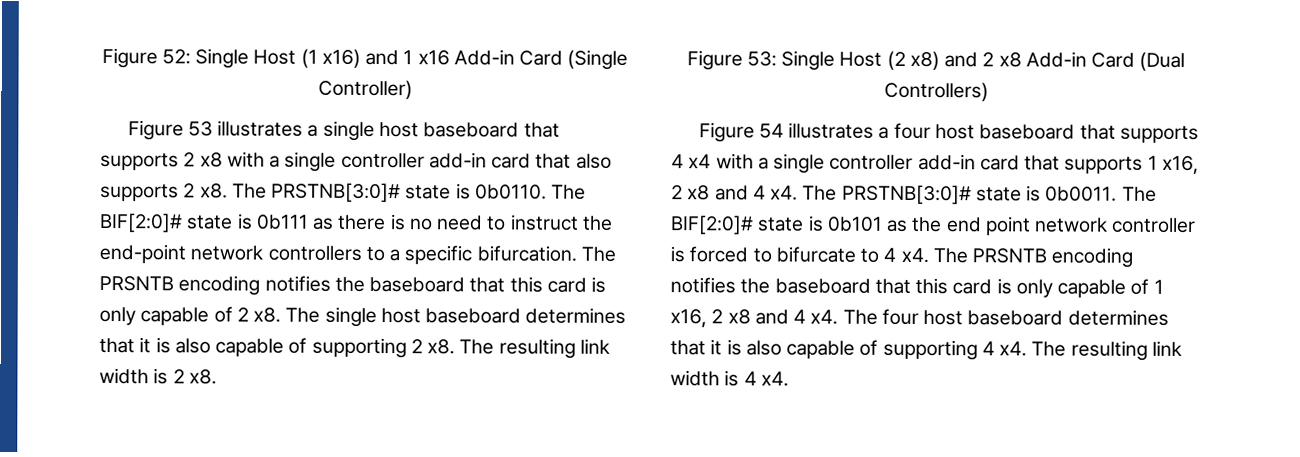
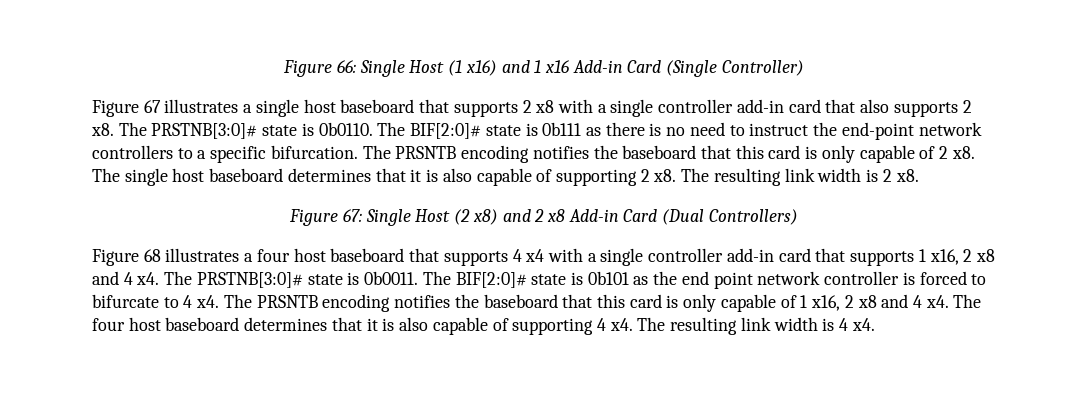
[101,47,191,69] Figure 52: -> [283,60,356,77] Figure 66:
[187,121,213,137] 53 -> [143,100,161,113] 67
[746,51,777,67] 53: -> [342,209,362,222] 67:
[758,123,784,139] 54 -> [143,249,161,262] 68

